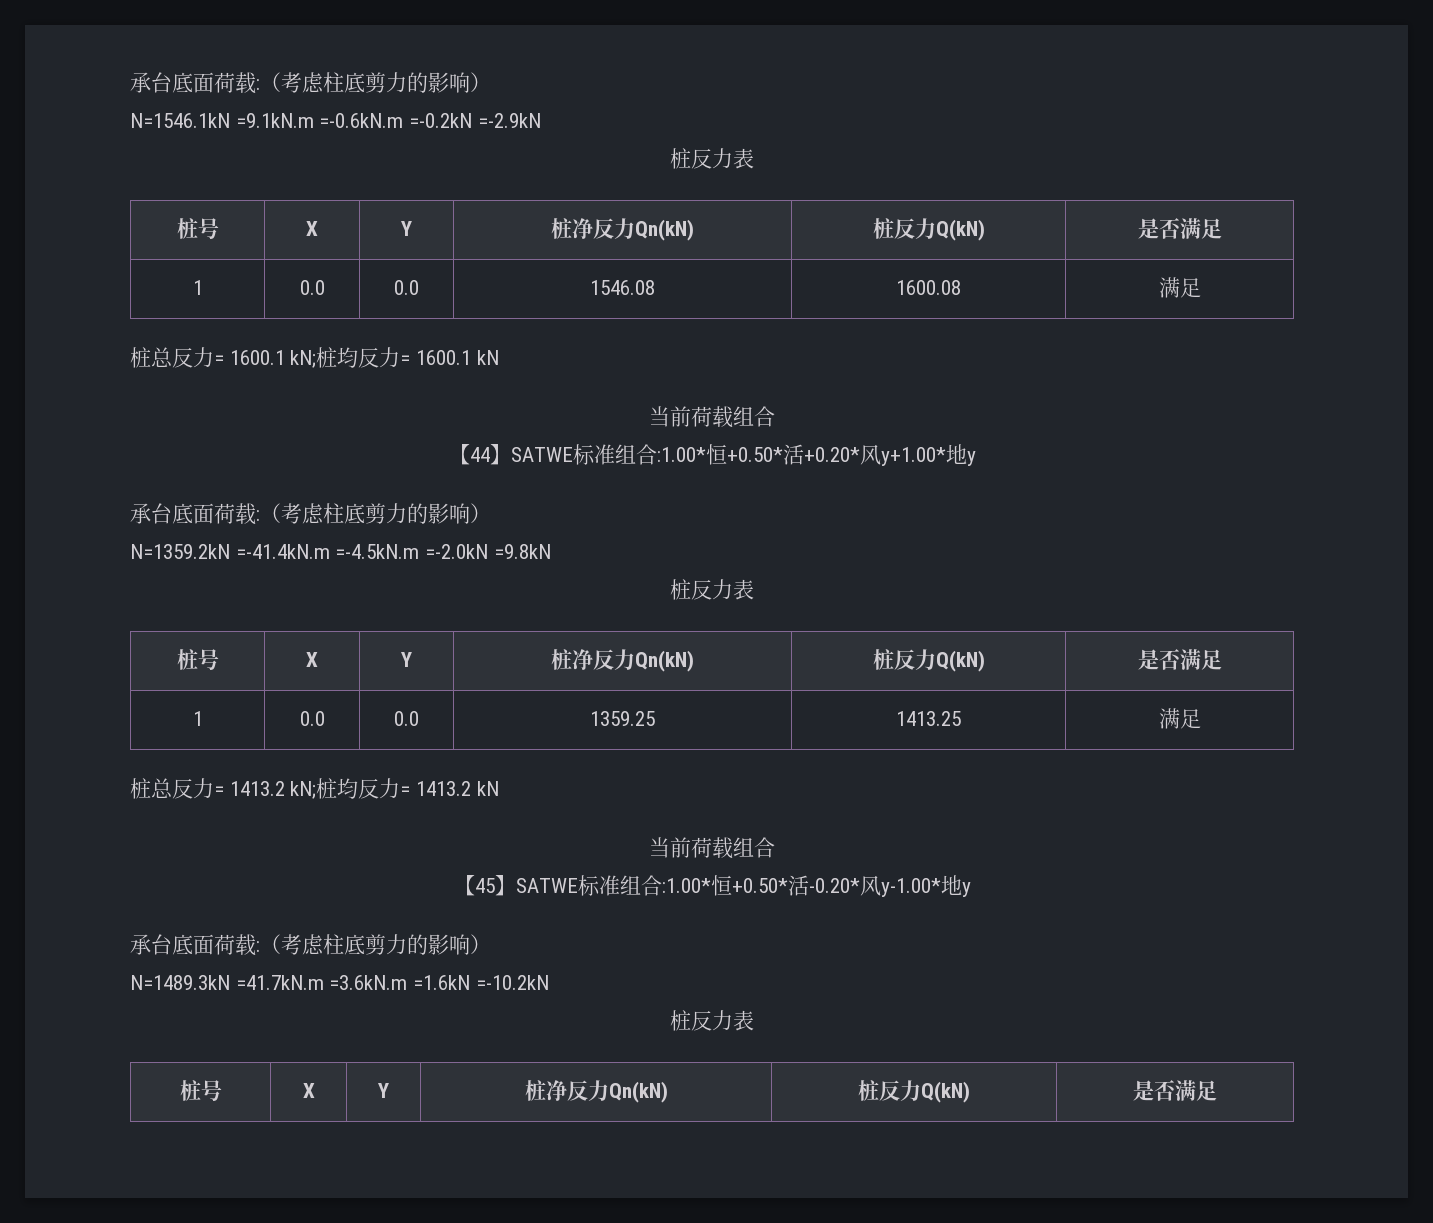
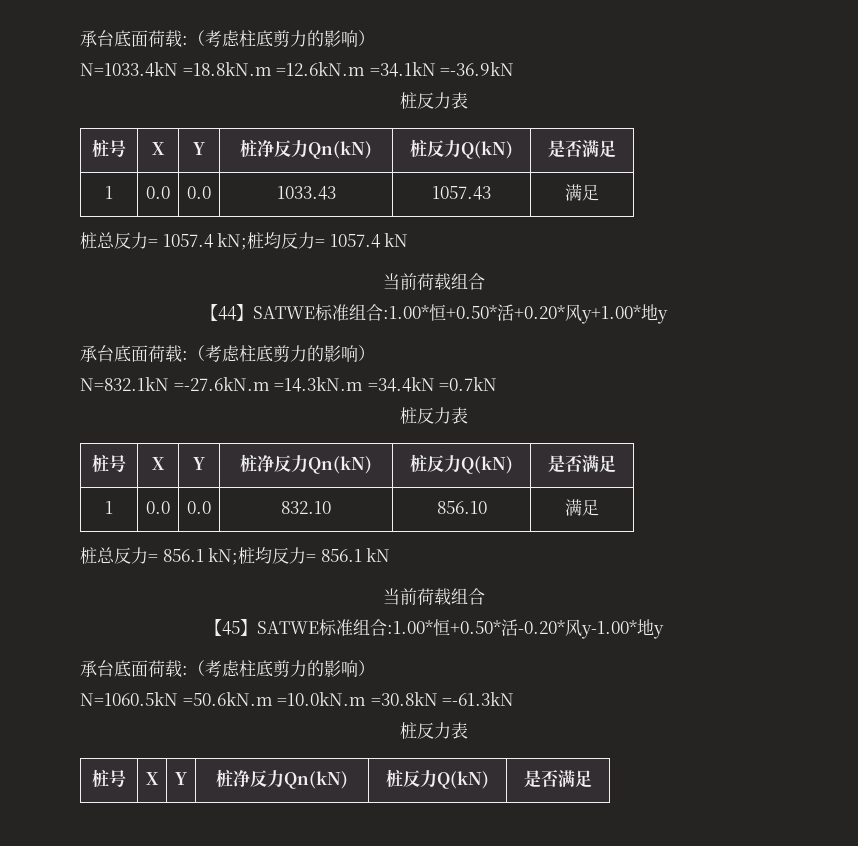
[130,113,541,128] N=1546.1kN =9.1kN.m =-0.6kN.m =-0.2kN =-2.9kN -> [80,62,515,77] N=1033.4kN =18.8kN.m =12.6kN.m =34.1kN =-36.9kN
[590,280,655,295] [896,280,961,295] [1158,277,1201,298] [130,347,472,368] 1546.08 | 1600.08 | 满足 // 桩总反力= 1600.1 kN;桩均反力= 1600.1 -> [276,186,336,200] [432,186,491,200] [565,184,599,201] [80,232,381,250] 1033.43 | 1057.43 | 满足 // 桩总反力= 1057.4 kN;桩均反力= 1057.4
[130,544,551,559] N=1359.2kN =-41.4kN.m =-4.5kN.m =-2.0kN =9.8kN -> [80,377,498,392] N=832.1kN =-27.6kN.m =14.3kN.m =34.4kN =0.7kN
[590,711,655,726] [896,711,961,726] [1158,708,1201,729] [130,778,472,799] 1359.25 | 1413.25 | 满足 // 桩总反力= 1413.2 kN;桩均反力= 1413.2 -> [281,501,331,514] [436,501,487,514] [565,499,599,516] [80,547,362,565] 832.10 | 856.10 | 满足 // 桩总反力= 856.1 kN;桩均反力= 856.1
[130,975,549,990] N=1489.3kN =41.7kN.m =3.6kN.m =1.6kN =-10.2kN -> [80,692,515,706] N=1060.5kN =50.6kN.m =10.0kN.m =30.8kN =-61.3kN

